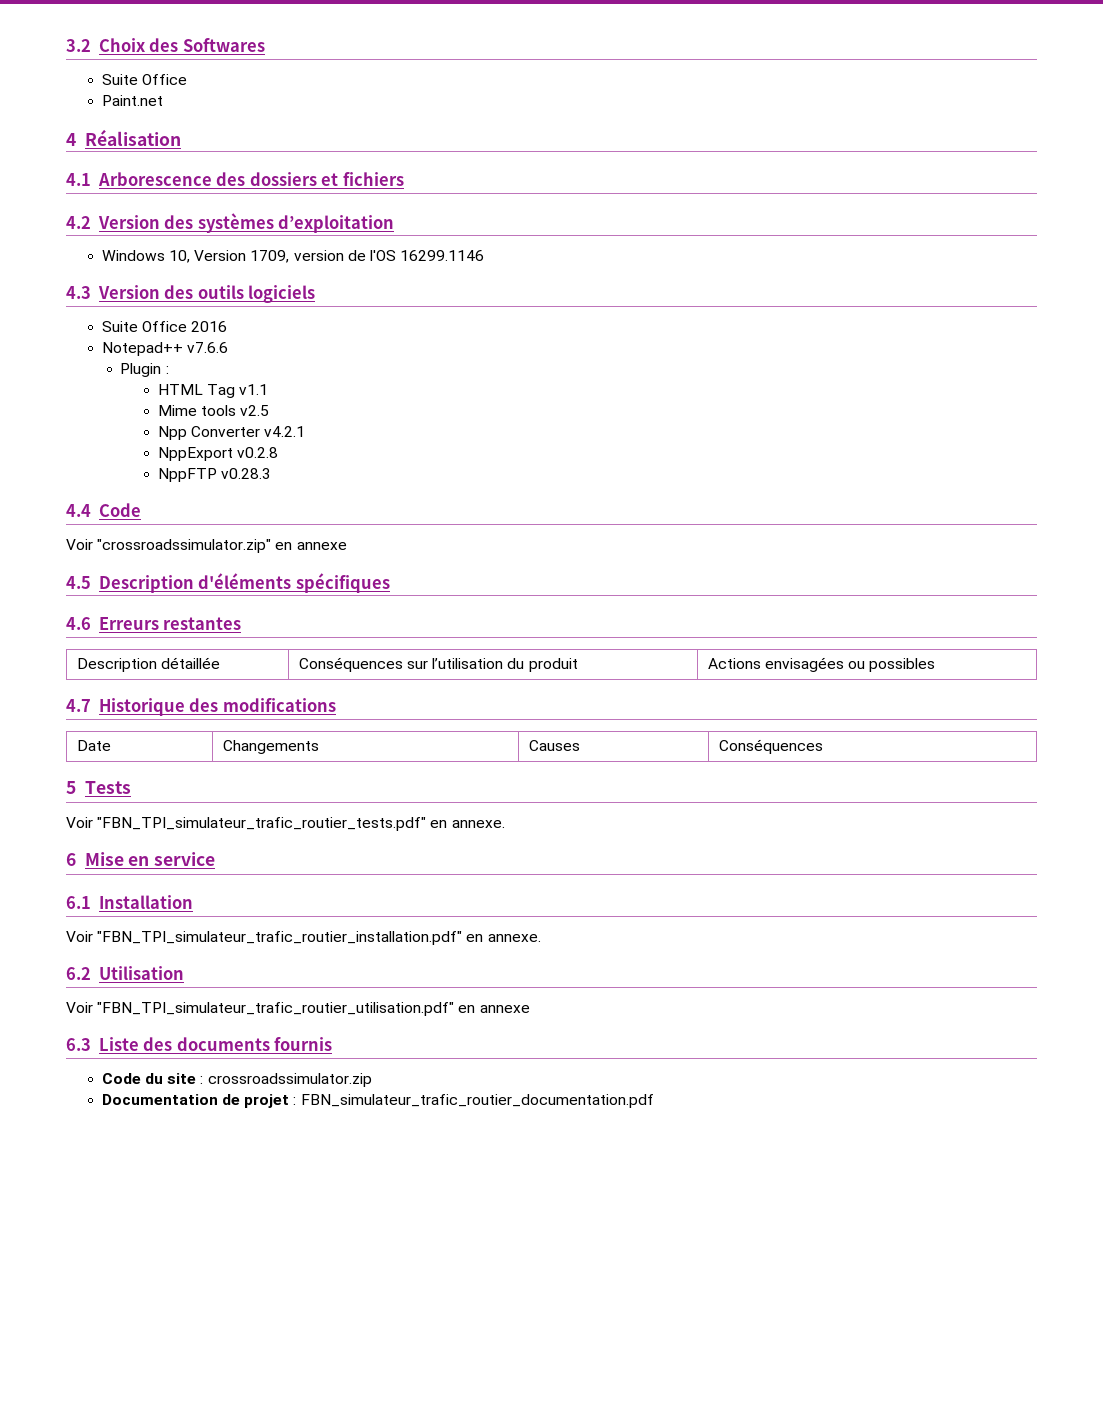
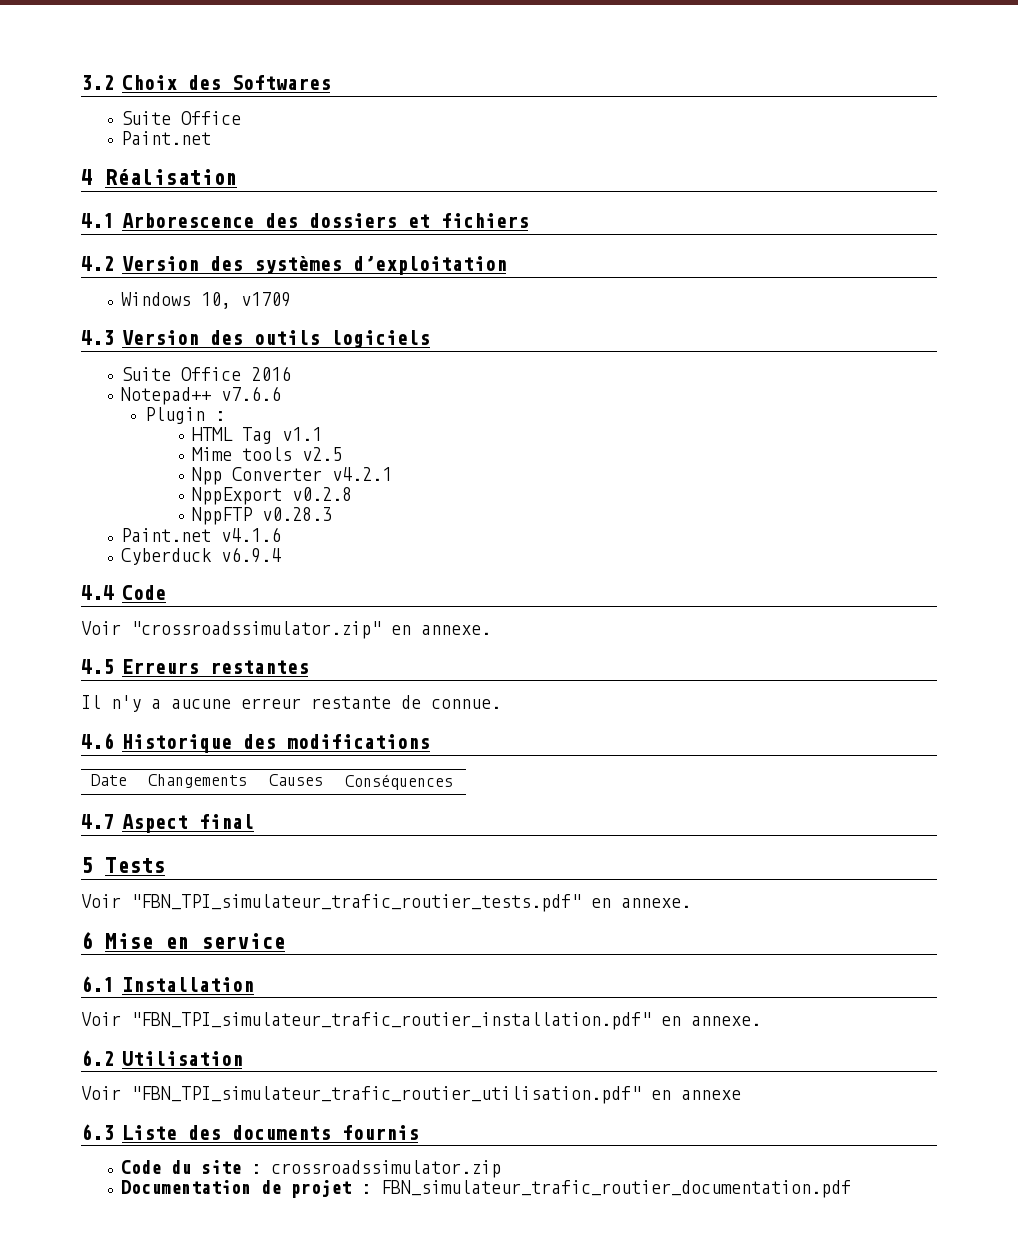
[194,250,485,263] Version 1709, version de l'OS 16299.1146 -> [241,292,292,307] v1709
(272, 473) none -> [121,527,282,542] [121,547,282,565] // Paint.net v4.1.6 // Cyberduck v6.9.4
[296,542,347,550] [66,573,390,593] [66,617,242,630] [76,657,220,672] [298,657,578,672] [707,657,936,672] [66,699,91,712] annexe // 4.5 Description d'éléments spécifiques // 4.6 Erreurs restantes // Description détaillée | Conséquences sur l’utilisation du produit | Actions envisagées ou possibles // 4.7 -> [421,625,491,635] [81,659,309,674] [81,695,501,712] [81,733,114,749] annexe. // 4.5 Erreurs restantes // Il n'y a aucune erreur restante de connue. // 4.6
(823, 746) none -> [81,814,254,833] // 4.7 Aspect final

